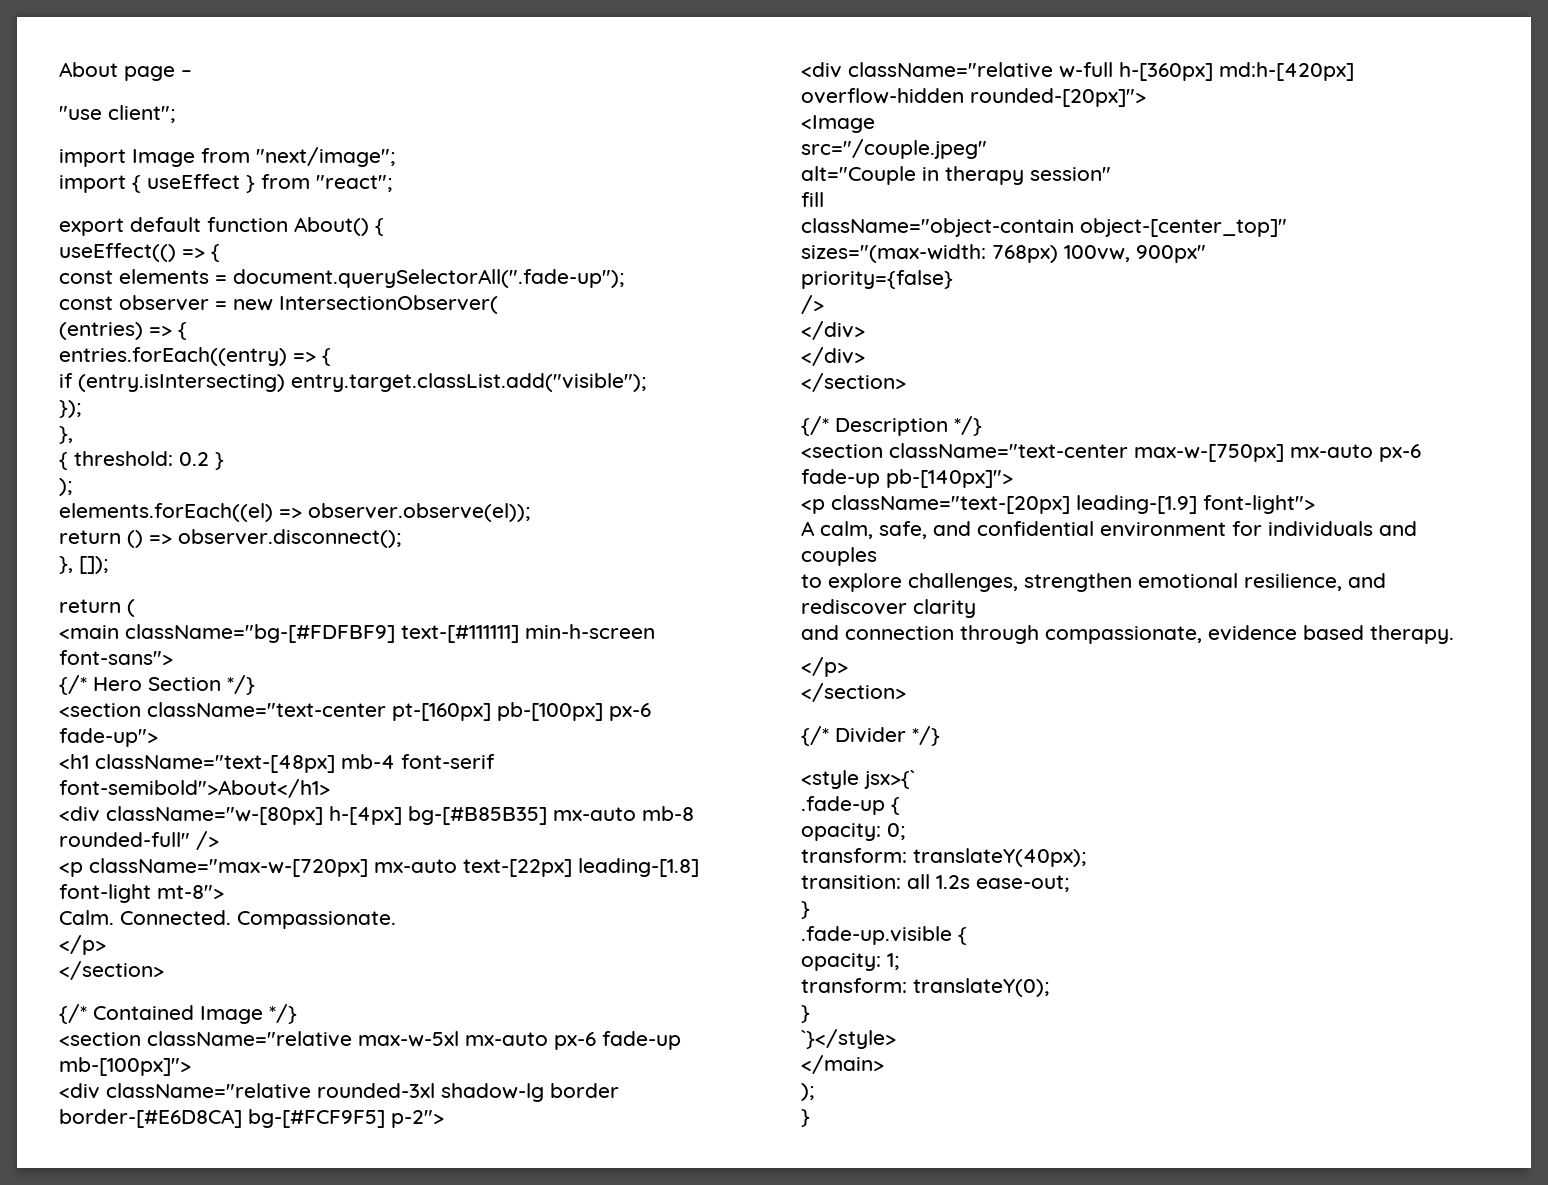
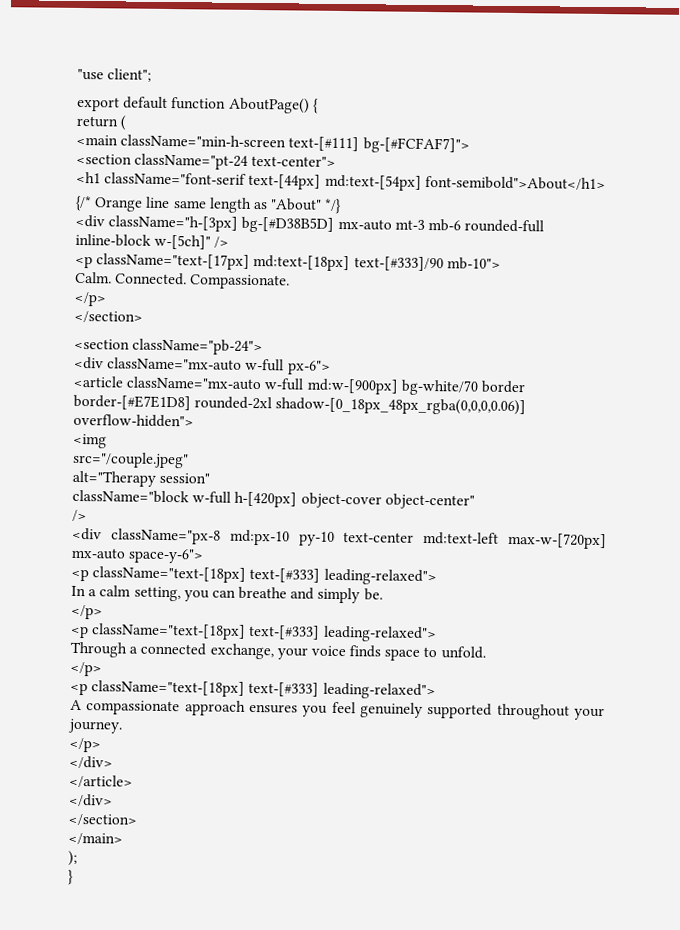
[59,62,192,81] About page – // -> (77, 74) none
[59,147,395,167] [59,174,392,193] // import Image from "next/image"; // import { useEffect } from "react"; -> (153, 75) none
[294,217,384,236] [59,243,220,262] [59,269,624,288] [59,295,498,314] [59,322,187,340] [59,347,331,366] [59,373,646,392] [59,400,81,418] [59,426,73,444] [59,451,224,470] [59,478,72,496] [59,503,530,522] [59,529,401,548] [59,556,108,574] [59,599,135,617] [59,624,655,643] [59,650,173,665] [59,675,255,695] [59,702,651,721] [59,728,158,747] [59,754,495,773] [59,779,330,798] [59,806,694,825] [59,831,219,850] [59,858,699,877] [59,884,224,903] About() { // useEffect(() => { // const elements = document.querySelectorAll(".fade-up"); // const observer = new IntersectionObserver( // (entries) => { // entries.forEach((entry) => { // if (entry.isIntersecting) entry.target.classList.add("visible"); // }); // }, // { threshold: 0.2 } // ); // elements.forEach((el) => observer.observe(el)); // return () => observer.disconnect(); // }, []); // return ( // <main className="bg-[#FDFBF9] text-[#111111] min-h-screen font-sans"> // {/* Hero Section */} // <section className="text-center pt-[160px] pb-[100px] px-6 fade-up"> // <h1 className="text-[48px] mb-4 font-serif font-semibold">About</h1> // <div className="w-[80px] h-[4px] bg-[#B85B35] mx-auto mb-8 rounded-full" /> // <p className="max-w-[720px] mx-auto text-[22px] leading-[1.8] font-light mt-8"> -> [228,97,319,114] [76,115,128,131] [76,134,470,154] [76,153,337,170] [76,171,606,191] [75,195,343,215] [75,214,545,233] [75,233,230,250] [75,253,501,272] AboutPage() { // return ( // <main className="min-h-screen text-[#111] bg-[#FCFAF7]"> // <section className="pt-24 text-center"> // <h1 className="font-serif text-[44px] md:text-[54px] font-semibold">About</h1> // {/* Orange line same length as "About" */} // <div className="h-[3px] bg-[#D38B5D] mx-auto mt-3 mb-6 rounded-full inline-block w-[5ch]" /> // <p className="text-[17px] md:text-[18px] text-[#333]/90 mb-10">
[59,1004,297,1024] [59,1031,681,1050] [59,1057,191,1076] [59,1083,619,1102] [59,1109,444,1128] [801,62,1354,81] [801,88,1146,107] [801,115,875,133] [801,139,987,159] [801,166,1111,185] [801,192,824,207] [801,218,1287,237] [801,244,1206,263] [801,270,953,289] [801,295,824,314] [801,321,865,340] {/* Contained Image */} // <section className="relative max-w-5xl mx-auto px-6 fade-up mb-[100px]"> // <div className="relative rounded-3xl shadow-lg border border-[#E6D8CA] bg-[#FCF9F5] p-2"> // <div className="relative w-full h-[360px] md:h-[420px] overflow-hidden rounded-[20px]"> // <Image // src="/couple.jpeg" // alt="Couple in therapy session" // fill // className="object-contain object-[center_top]" // sizes="(max-width: 768px) 100vw, 900px" // priority={false} // /> // </div> -> [74,338,264,356] [74,356,331,375] [73,375,525,396] [73,394,527,416] [73,413,194,428] [73,433,107,449] [72,451,189,469] [72,470,211,487] [72,489,475,510] [72,509,87,522] [72,527,607,550] [71,547,205,564] [71,566,437,586] [71,585,383,604] [71,604,103,620] [70,623,437,643] [70,641,486,661] [70,661,102,677] [70,680,436,700] [70,699,605,721] [68,718,123,734] [69,737,101,753] [69,755,113,769] [69,774,133,788] <section className="pb-24"> // <div className="mx-auto w-full px-6"> // <article className="mx-auto w-full md:w-[900px] bg-white/70 border border-[#E7E1D8] rounded-2xl shadow-[0_18px_48px_rgba(0,0,0,0.06)] overflow-hidden"> // <img // src="/couple.jpeg" // alt="Therapy session" // className="block w-full h-[420px] object-cover object-center" // /> // <div className="px-8 md:px-10 py-10 text-center md:text-left max-w-[720px] mx-auto space-y-6"> // <p className="text-[18px] text-[#333] leading-relaxed"> // In a calm setting, you can breathe and simply be. // </p> // <p className="text-[18px] text-[#333] leading-relaxed"> // Through a connected exchange, your voice finds space to unfold. // </p> // <p className="text-[18px] text-[#333] leading-relaxed"> // A compassionate approach ensures you feel genuinely supported throughout your journey. // </p> // </div> // </article>
[801,416,982,436] [801,443,1421,462] [801,469,1013,488] [801,495,1315,514] [801,521,1417,539] [801,547,877,566] [801,573,1386,592] [801,599,976,618] [801,625,1454,644] [801,657,848,677] [801,683,906,702] [801,726,940,746] [801,770,915,789] [801,796,900,815] [801,823,905,841] [801,848,1086,867] [801,874,1069,892] [801,901,810,919] [801,926,967,945] [801,953,899,971] [801,978,1049,997] [801,1005,810,1023] [801,1029,896,1049] // {/* Description */} // <section className="text-center max-w-[750px] mx-auto px-6 fade-up pb-[140px]"> // <p className="text-[20px] leading-[1.9] font-light"> // A calm, safe, and confidential environment for individuals and couples // to explore challenges, strengthen emotional resilience, and rediscover clarity // and connection through compassionate, evidence based therapy. // </p> // </section> // {/* Divider */} // <style jsx>{` // .fade-up { // opacity: 0; // transform: translateY(40px); // transition: all 1.2s ease-out; // } // .fade-up.visible { // opacity: 1; // transform: translateY(0); // } // `}</style> -> (137, 819) none

